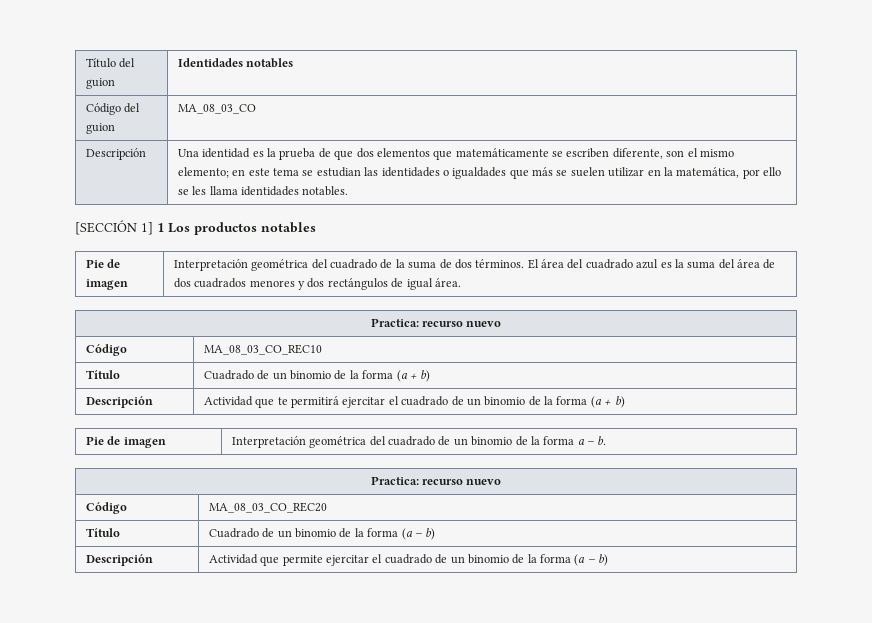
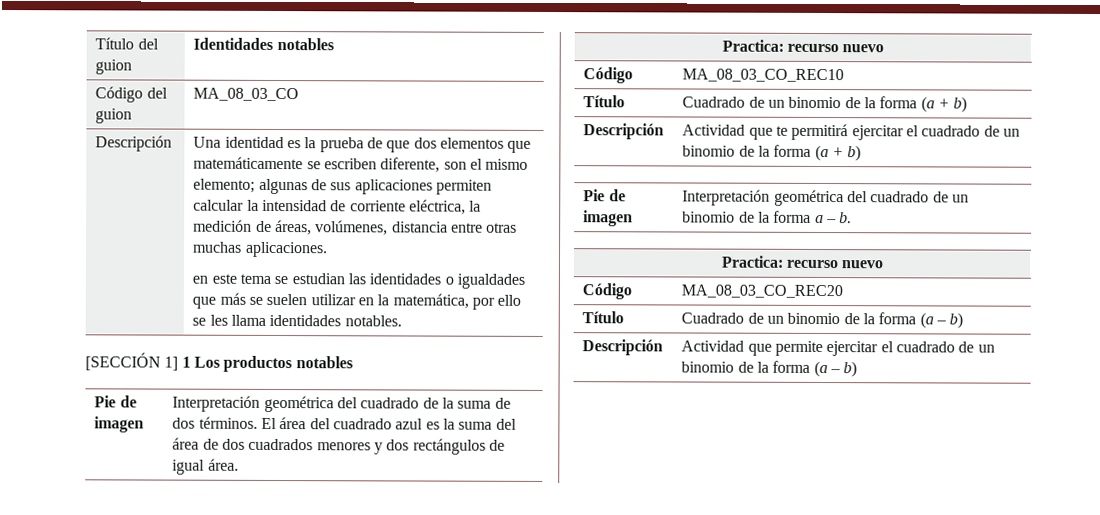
(229, 172) none -> [258,178,493,195] [193,199,482,215] [193,219,518,236] [193,241,328,258] algunas de sus aplicaciones permiten calcular la intensidad de corriente eléctrica, la medición de áreas, volúmenes, distancia entre otras muchas aplicaciones. //

